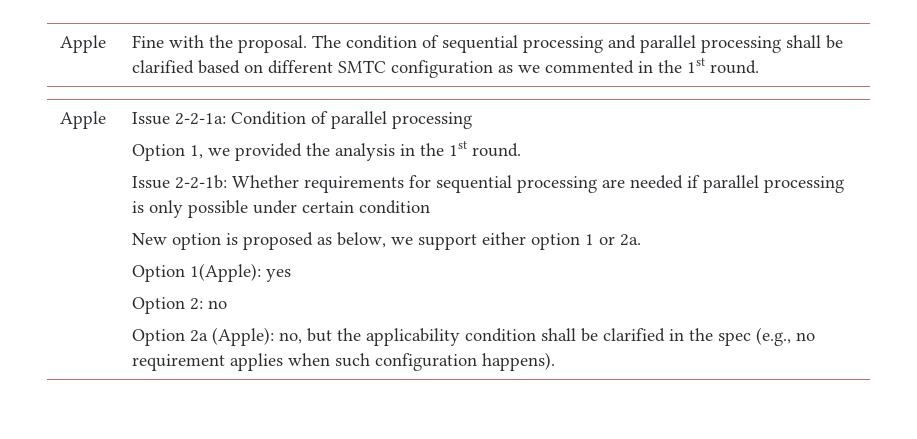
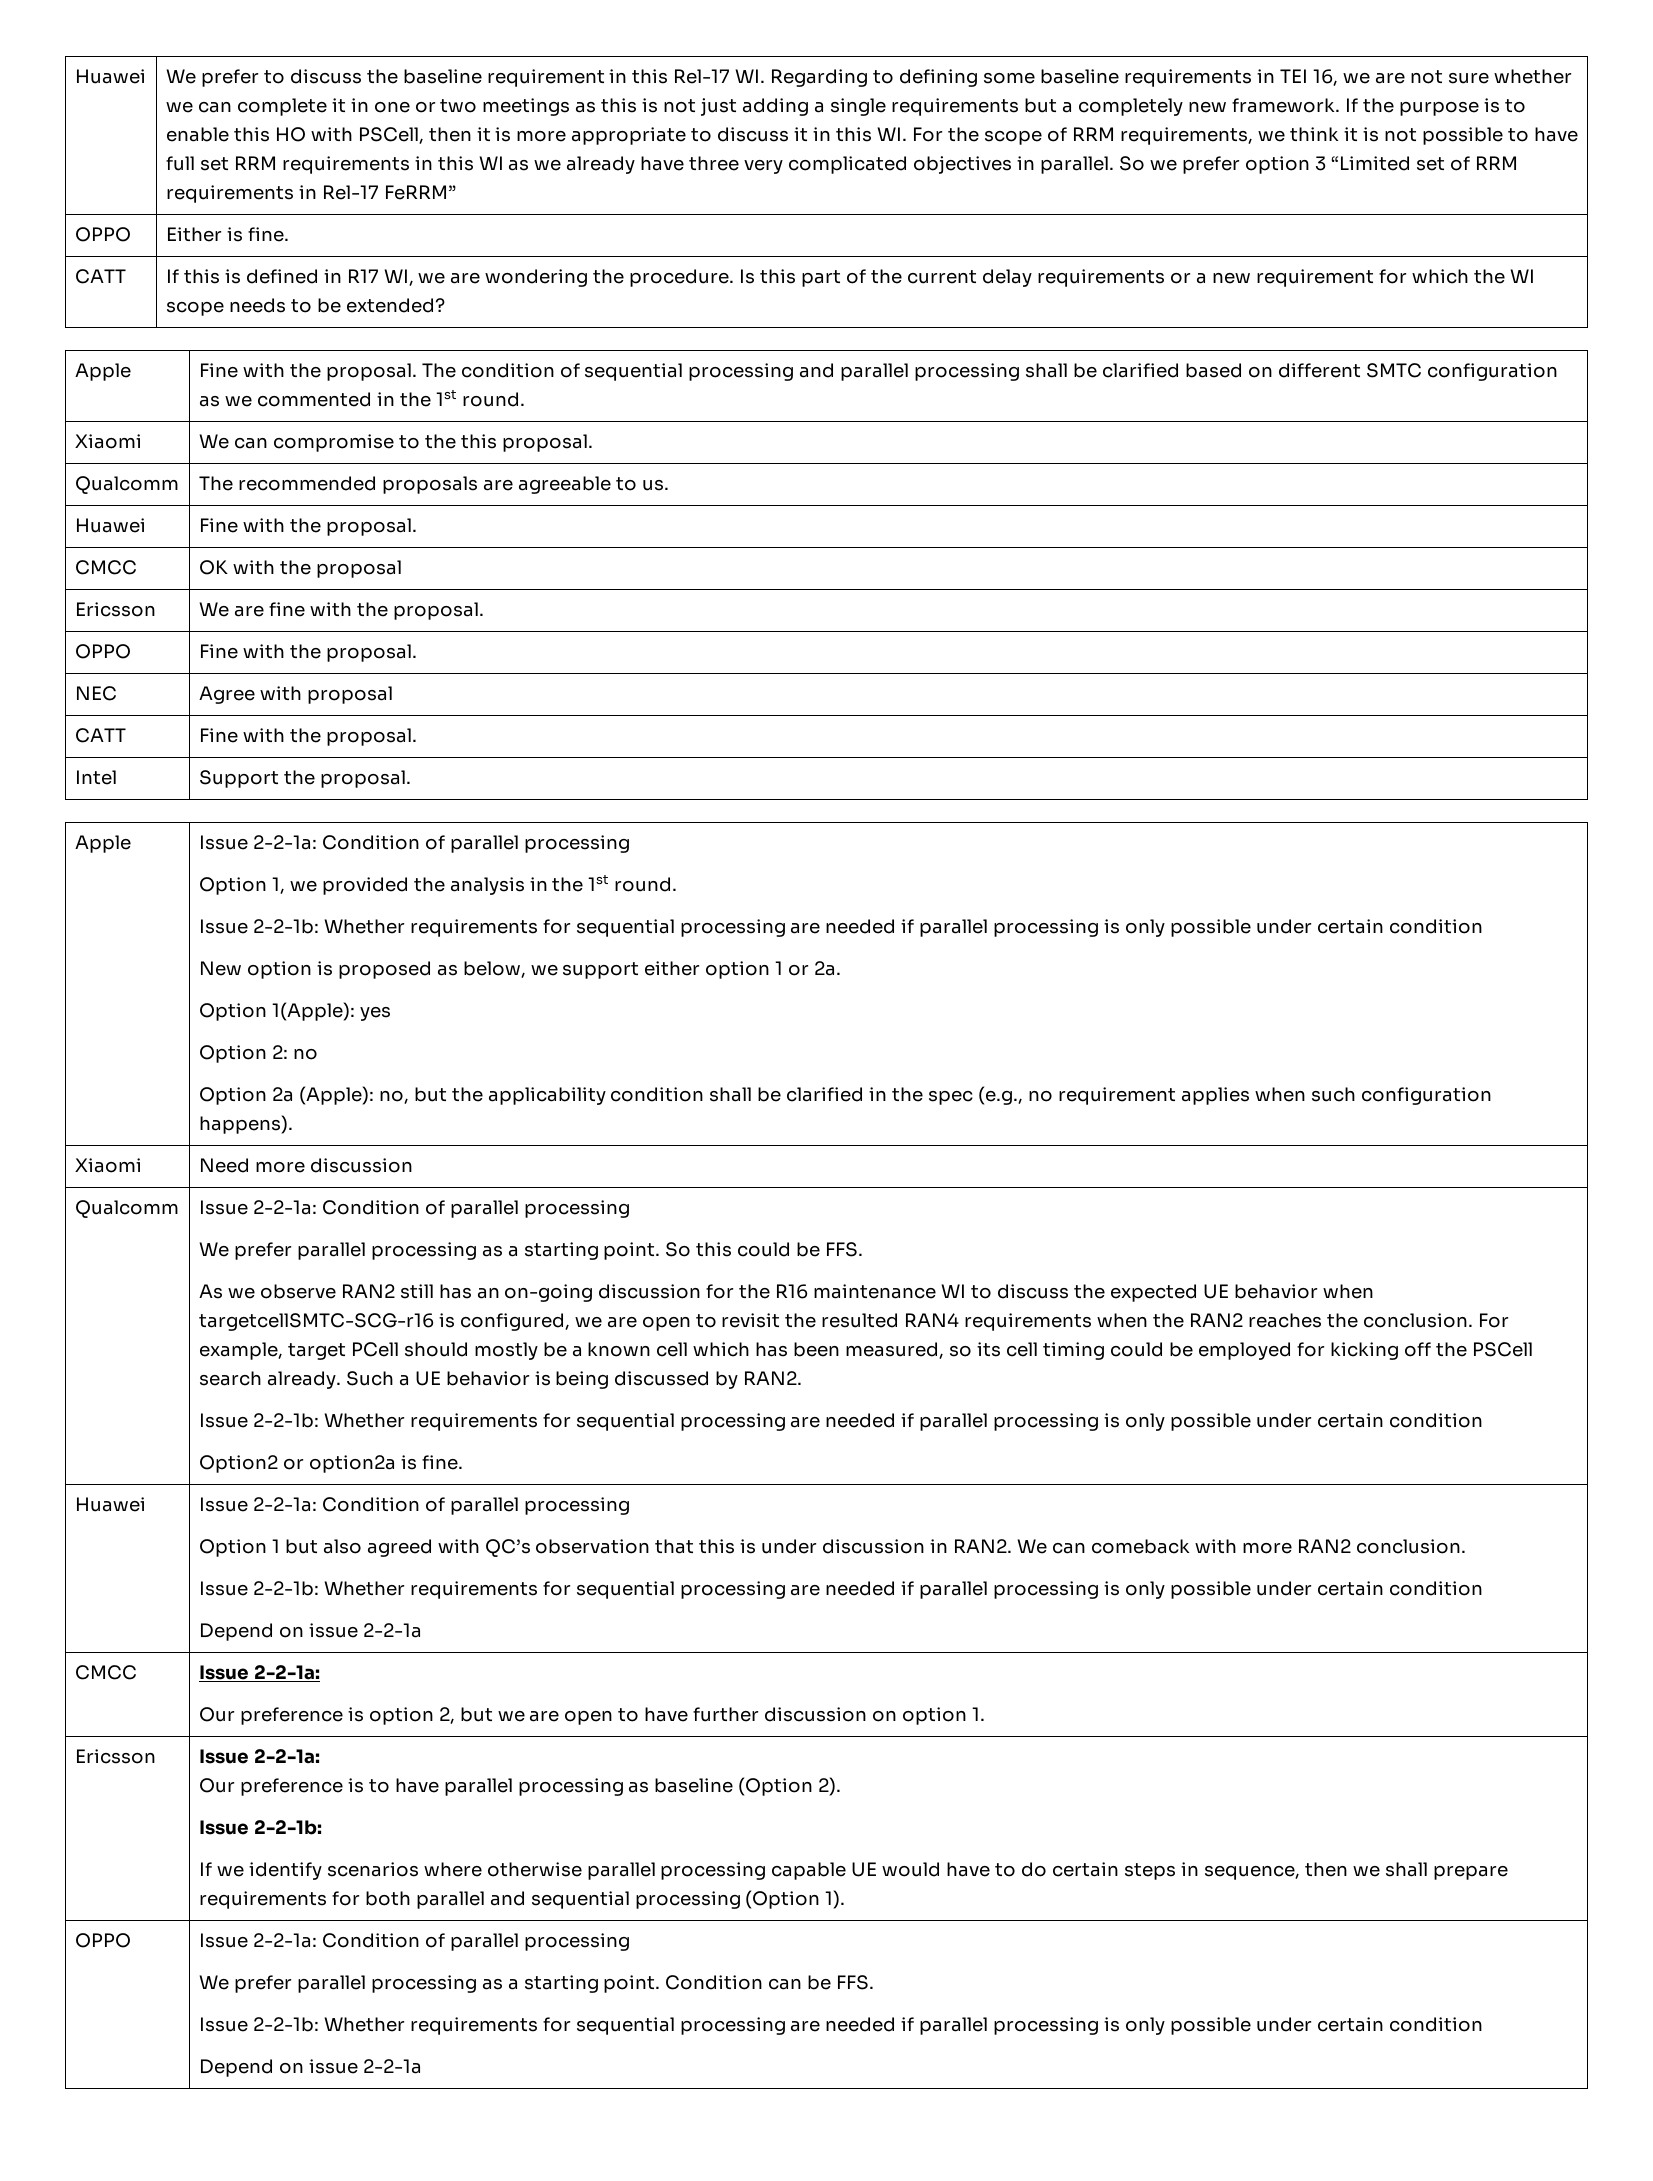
(59, 44) none -> [74,69,146,84] [165,69,1573,87] [165,98,1527,116] [165,127,1579,145] [165,156,1519,174] [165,185,456,203] [74,227,131,242] [165,227,289,242] [74,269,126,284] [165,269,1536,287] [165,298,445,316] Huawei | We prefer to discuss the baseline requirement in this Rel-17 WI. Regarding to defining some baseline requirements in TEI 16, we are not sure whether we can complete it in one or two meetings as this is not just adding a single requirements but a completely new framework. If the purpose is to enable this HO with PSCell, then it is more appropriate to discuss it in this WI. For the scope of RRM requirements, we think it is not possible to have full set RRM requirements in this WI as we already have three very complicated objectives in parallel. So we prefer option 3 “Limited set of RRM requirements in Rel-17 FeRRM” // OPPO | Either is fine. // CATT | If this is defined in R17 WI, we are wondering the procedure. Is this part of the current delay requirements or a new requirement for which the WI scope needs to be extended? //
(759, 67) none -> [74,434,142,449] [198,434,593,452] [74,476,179,494] [198,476,669,494] [74,518,146,533] [198,518,417,536] [74,560,137,575] [198,560,402,578] [74,602,156,617] [198,602,484,620] [74,644,131,659] [198,644,417,662] [74,686,117,701] [198,686,393,704] [74,728,126,743] [198,728,417,746] [74,770,117,785] [198,770,411,788] // Xiaomi | We can compromise to the this proposal. // Qualcomm | The recommended proposals are agreeable to us. // Huawei | Fine with the proposal. // CMCC | OK with the proposal // Ericsson | We are fine with the proposal. // OPPO | Fine with the proposal. // NEC | Agree with proposal // CATT | Fine with the proposal. // Intel | Support the proposal.
(555, 361) none -> [74,1158,142,1173] [198,1158,413,1173] [74,1200,179,1218] [198,1200,630,1218] [198,1242,864,1260] [198,1284,1375,1302] [198,1313,1510,1331] [198,1342,1534,1360] [198,1371,803,1389] [198,1413,1484,1431] [198,1455,463,1473] [74,1497,146,1512] [198,1497,630,1515] [198,1539,1467,1557] [198,1581,1484,1599] [198,1623,422,1641] [74,1665,137,1680] [198,1665,320,1680] [198,1707,986,1725] [74,1749,156,1764] [198,1749,320,1764] [198,1777,842,1796] [198,1820,322,1835] [198,1862,1509,1880] [198,1890,846,1909] [74,1933,131,1948] [198,1933,630,1951] [198,1975,875,1993] [198,2017,1484,2035] [198,2059,422,2077] // Xiaomi | Need more discussion // Qualcomm | Issue 2-2-1a: Condition of parallel processing // We prefer parallel processing as a starting point. So this could be FFS. // As we observe RAN2 still has an on-going discussion for the R16 maintenance WI to discuss the expected UE behavior when targetcellSMTC-SCG-r16 is configured, we are open to revisit the resulted RAN4 requirements when the RAN2 reaches the conclusion. For example, target PCell should mostly be a known cell which has been measured, so its cell timing could be employed for kicking off the PSCell search already. Such a UE behavior is being discussed by RAN2. // Issue 2-2-1b: Whether requirements for sequential processing are needed if parallel processing is only possible under certain condition // Option2 or option2a is fine. // Huawei | Issue 2-2-1a: Condition of parallel processing // Option 1 but also agreed with QC’s observation that this is under discussion in RAN2. We can comeback with more RAN2 conclusion. // Issue 2-2-1b: Whether requirements for sequential processing are needed if parallel processing is only possible under certain condition // Depend on issue 2-2-1a // CMCC | Issue 2-2-1a: // Our preference is option 2, but we are open to have further discussion on option 1. // Ericsson | Issue 2-2-1a: // Our preference is to have parallel processing as baseline (Option 2). // Issue 2-2-1b: // If we identify scenarios where otherwise parallel processing capable UE would have to do certain steps in sequence, then we shall prepare requirements for both parallel and sequential processing (Option 1). // OPPO | Issue 2-2-1a: Condition of parallel processing // We prefer parallel processing as a starting point. Condition can be FFS. // Issue 2-2-1b: Whether requirements for sequential processing are needed if parallel processing is only possible under certain condition // Depend on issue 2-2-1a

